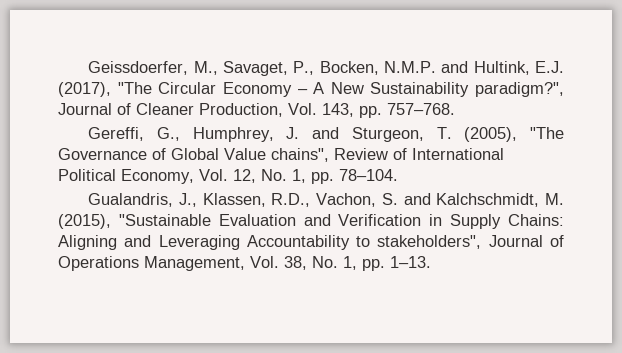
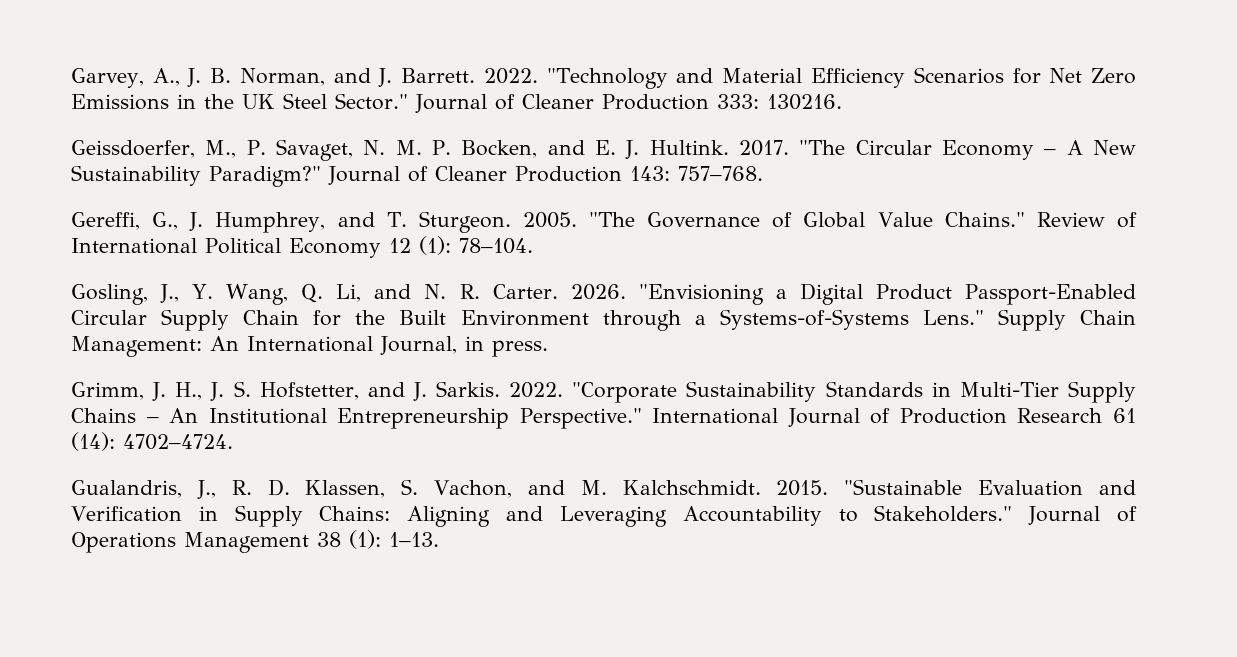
[88,61,564,76] [58,82,111,97] Geissdoerfer, M., Savaget, P., Bocken, N.M.P. and Hultink, E.J. (2017), -> [71,67,1136,89] [71,93,842,113] [71,139,789,161] Garvey, A., J. B. Norman, and J. Barrett. 2022. "Technology and Material Efficiency Scenarios for Net Zero Emissions in the UK Steel Sector." Journal of Cleaner Production 333: 130216. // Geissdoerfer, M., P. Savaget, N. M. P. Bocken, and E. J. Hultink. 2017.
[475,82,564,97] [58,103,382,118] paradigm?", Journal of Cleaner Production, Vol. 143, pp. -> [209,166,670,187] Paradigm?" Journal of Cleaner Production 143:
[192,127,518,142] Humphrey, J. and Sturgeon, T. (2005), -> [189,211,577,233] J. Humphrey, and T. Sturgeon. 2005.
[271,148,329,162] chains", -> [944,212,1025,227] Chains."
[121,169,398,184] [88,193,564,207] [58,214,111,229] Economy, Vol. 12, No. 1, pp. 78–104. // Gualandris, J., Klassen, R.D., Vachon, S. and Kalchschmidt, M. (2015), -> [288,236,533,258] [71,283,1137,305] [71,309,1137,331] [71,336,548,357] [71,381,1136,403] [71,408,1136,429] [71,432,233,451] [71,479,829,499] Economy 12 (1): 78–104. // Gosling, J., Y. Wang, Q. Li, and N. R. Carter. 2026. "Envisioning a Digital Product Passport-Enabled Circular Supply Chain for the Built Environment through a Systems-of-Systems Lens." Supply Chain Management: An International Journal, in press. // Grimm, J. H., J. S. Hofstetter, and J. Sarkis. 2022. "Corporate Sustainability Standards in Multi-Tier Supply Chains – An Institutional Entrepreneurship Perspective." International Journal of Production Research 61 (14): 4702–4724. // Gualandris, J., R. D. Klassen, S. Vachon, and M. Kalchschmidt. 2015.
[377,235,482,249] stakeholders", -> [874,505,1013,522] Stakeholders."
[144,256,385,271] Management, Vol. 38, No. 1, pp. -> [184,530,381,553] Management 38 (1):

